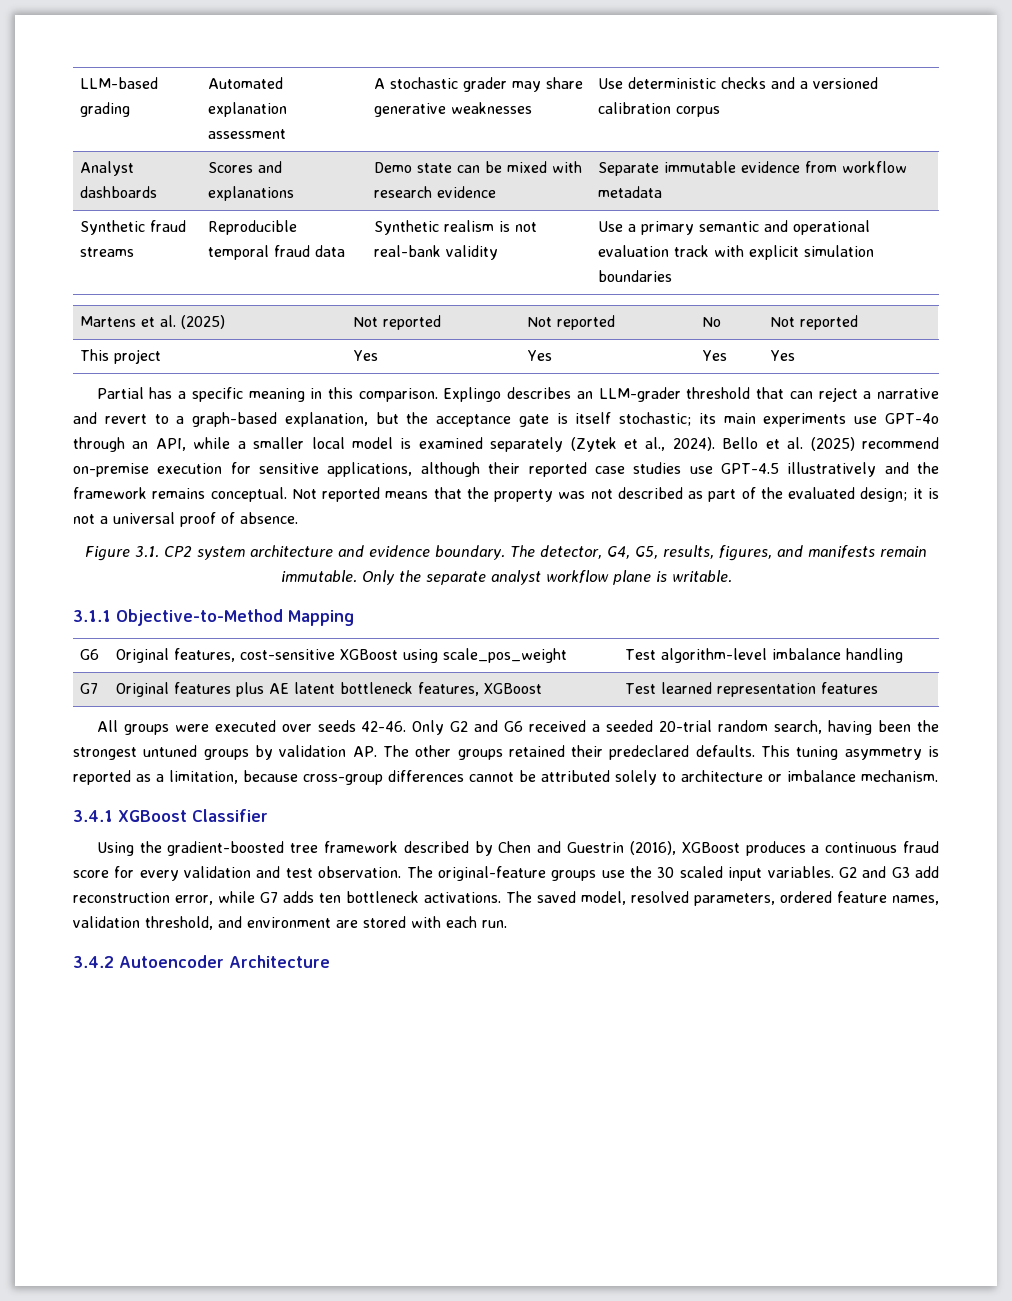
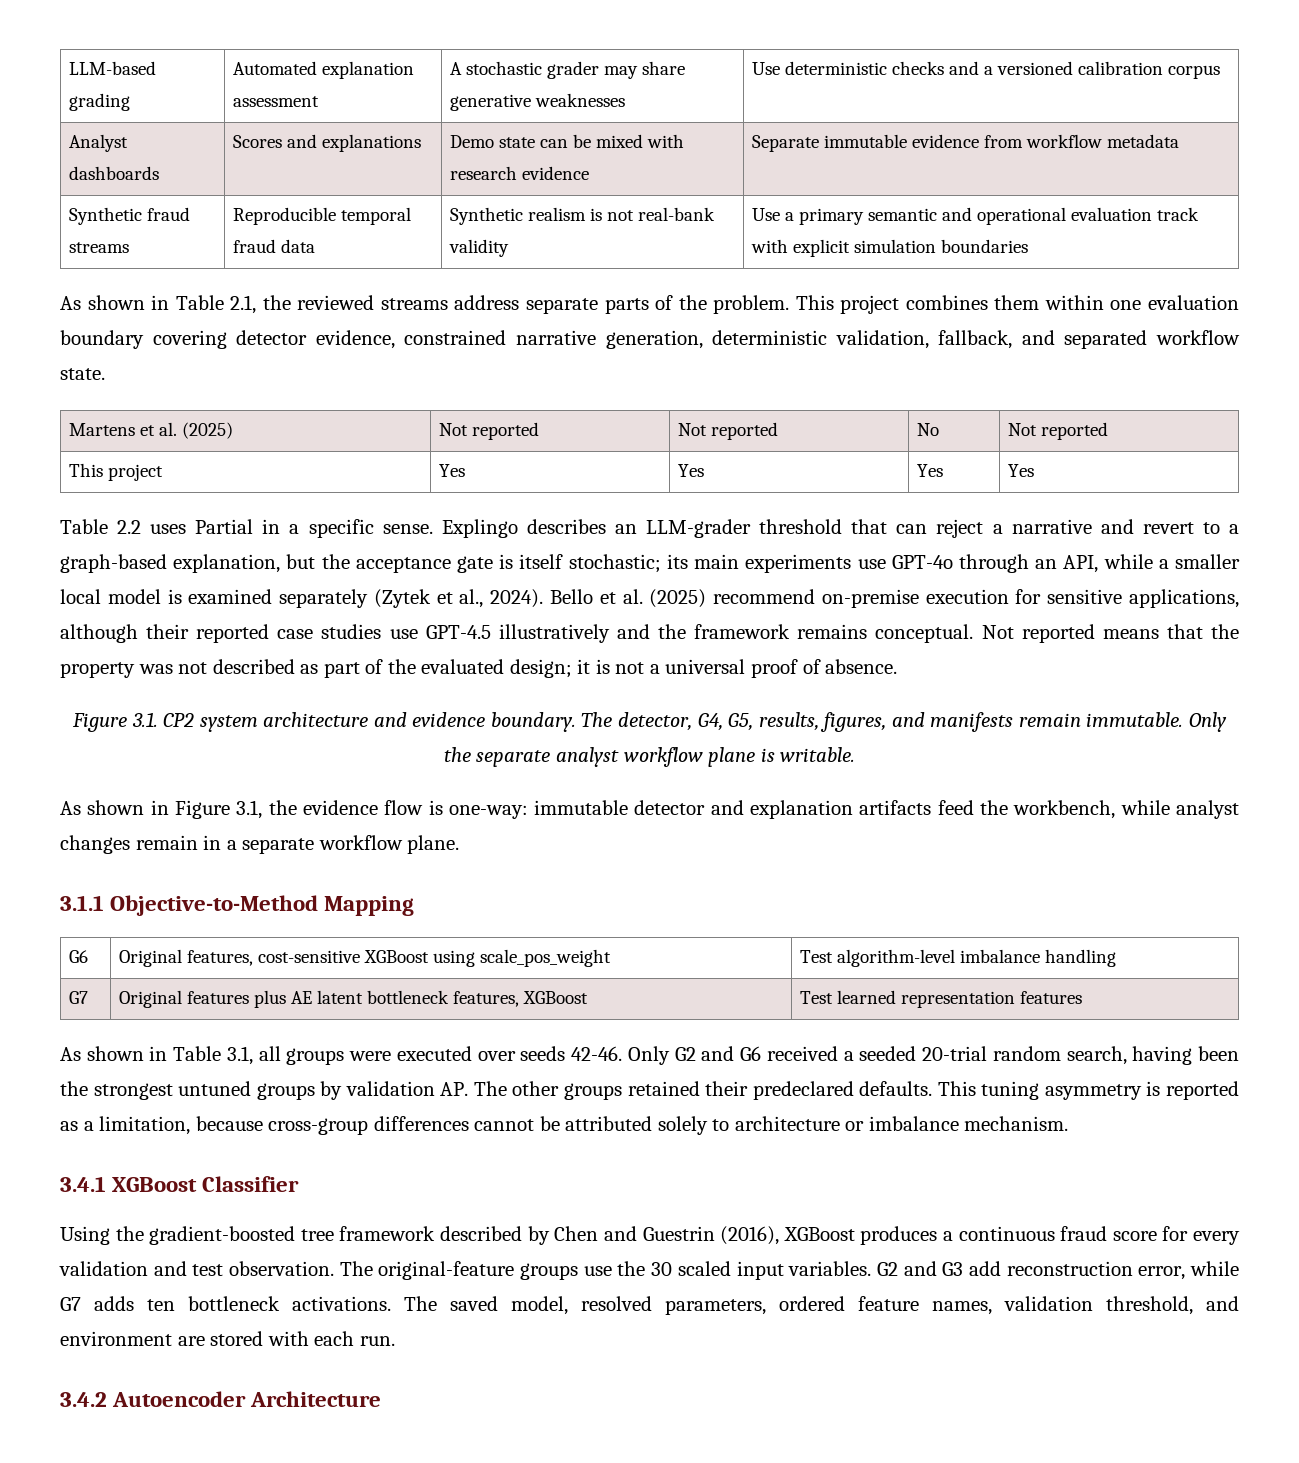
(672, 276) none -> [60,295,1239,314] [60,330,1240,349] [60,368,105,380] // As shown in Table 2.1, the reviewed streams address separate parts of the problem. This project combines them within one evaluation boundary covering detector evidence, constrained narrative generation, deterministic validation, fallback, and separated workflow state.
[96,387,438,402] Partial has a specific meaning in this comparison. -> [60,519,433,538] Table 2.2 uses Partial in a specific sense.
(732, 576) none -> [60,800,1239,819] [60,835,460,854] // As shown in Figure 3.1, the evidence flow is one-way: immutable detector and explanation artifacts feed the workbench, while analyst changes remain in a separate workflow plane.
[96,720,118,732] All -> [60,1046,281,1065] As shown in Table 3.1, all

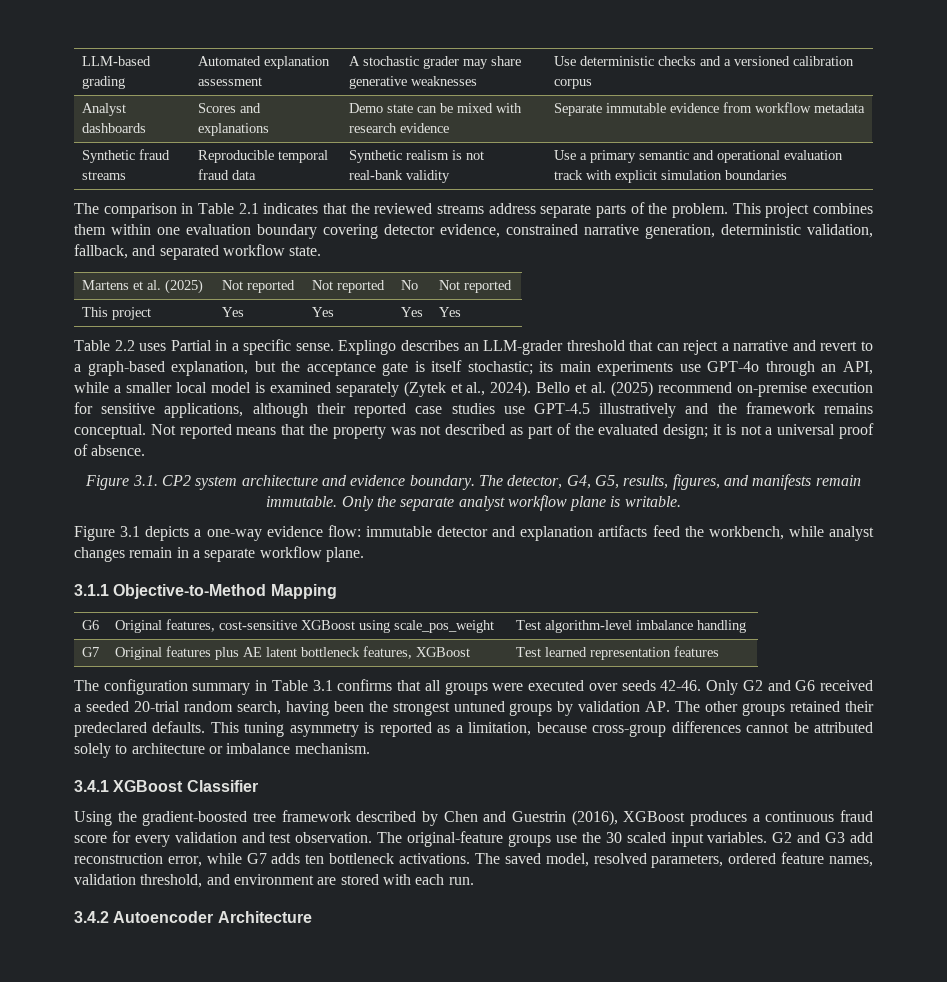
[60,295,257,314] As shown in Table 2.1, -> [74,203,347,218] The comparison in Table 2.1 indicates that
[60,800,528,819] As shown in Figure 3.1, the evidence flow is one-way: -> [74,525,361,541] Figure 3.1 depicts a one-way evidence flow:
[60,1046,253,1065] As shown in Table 3.1, -> [74,679,422,695] The configuration summary in Table 3.1 confirms that

